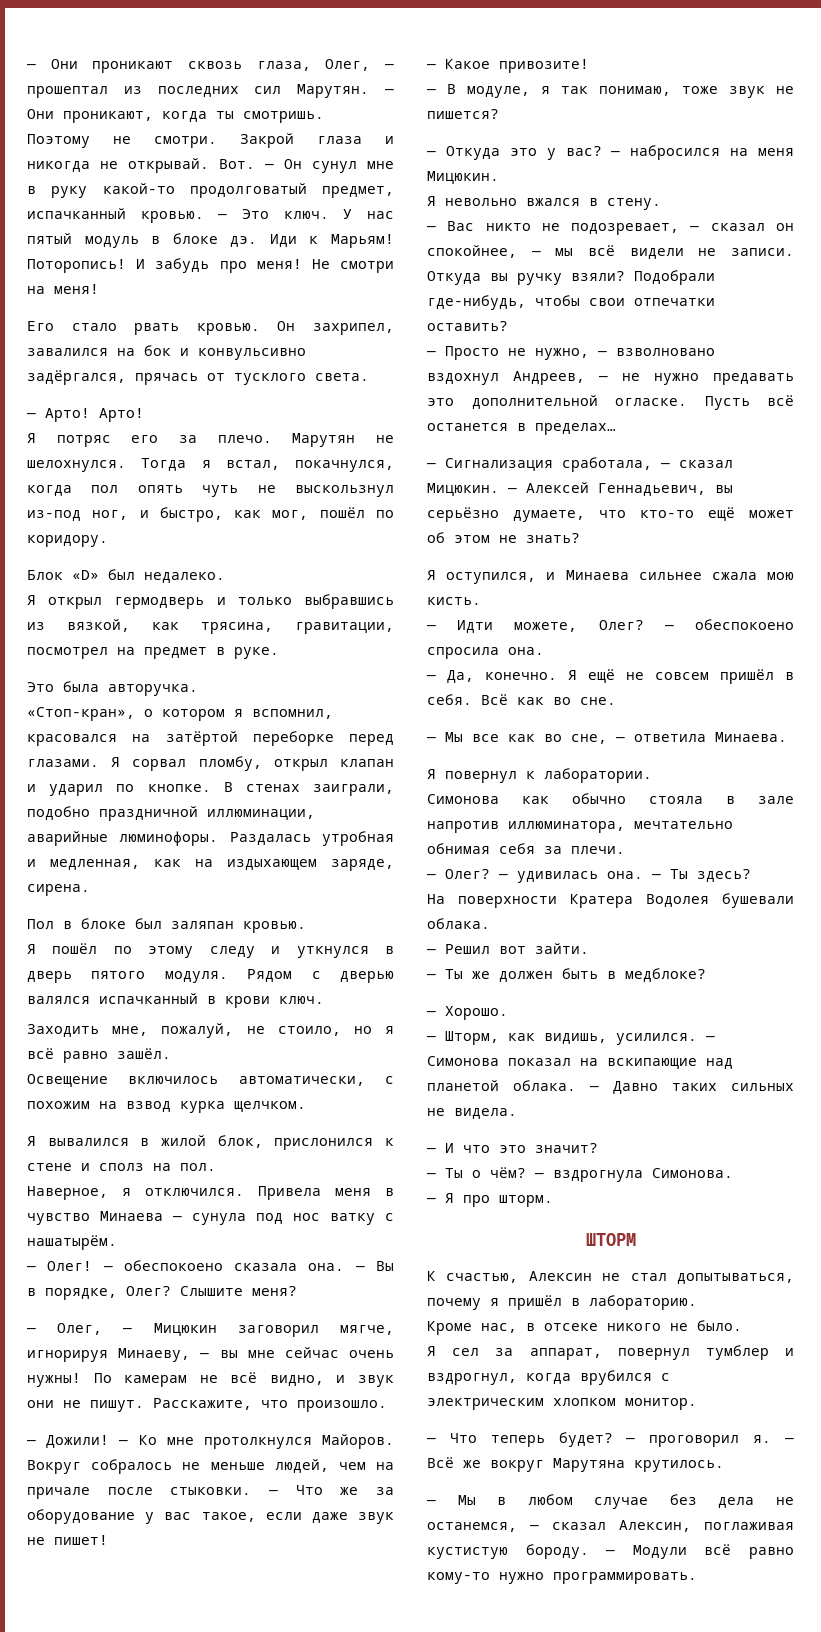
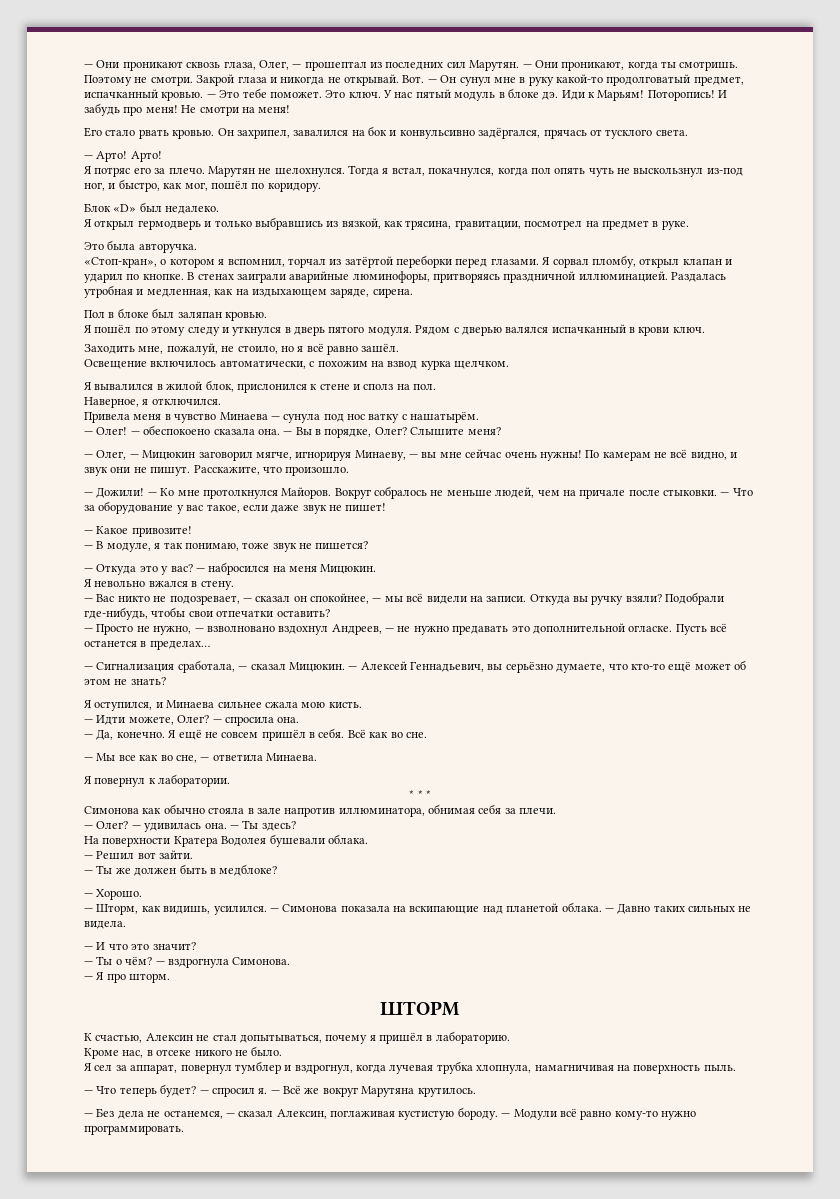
(269, 214) none -> [242,88,346,98] тебе поможет. Это
[27,731,334,746] красовался на затёртой переборке -> [287,255,452,268] торчал из затёртой переборки
[313,784,394,796] [27,806,315,821] [27,831,219,846] заиграли, подобно праздничной иллюминации, аварийные люминофоры. -> [236,271,668,283] заиграли аварийные люминофоры, притворяясь праздничной иллюминацией.
(244, 1192) none -> (221, 401) //
[340,1487,359,1495] же -> (753, 492) none
[698,248,717,256] не -> [469,596,483,602] на
[695,619,794,630] обеспокоено -> (222, 721) none
(652, 775) none -> [409,790,431,799] // * * *
[634,821,733,829] мечтательно -> (425, 812) none
[508,1058,571,1066] показал -> [340,906,390,912] показала
[580,1370,670,1385] [427,1398,697,1410] врубился с электрическим хлопком монитор. -> [389,1061,736,1074] лучевая трубка хлопнула, намагничивая на поверхность пыль.
[649,1435,740,1447] проговорил -> [211,1087,255,1097] спросил
[457,1494,697,1509] Мы в любом случае без -> [96,1108,115,1117] Без

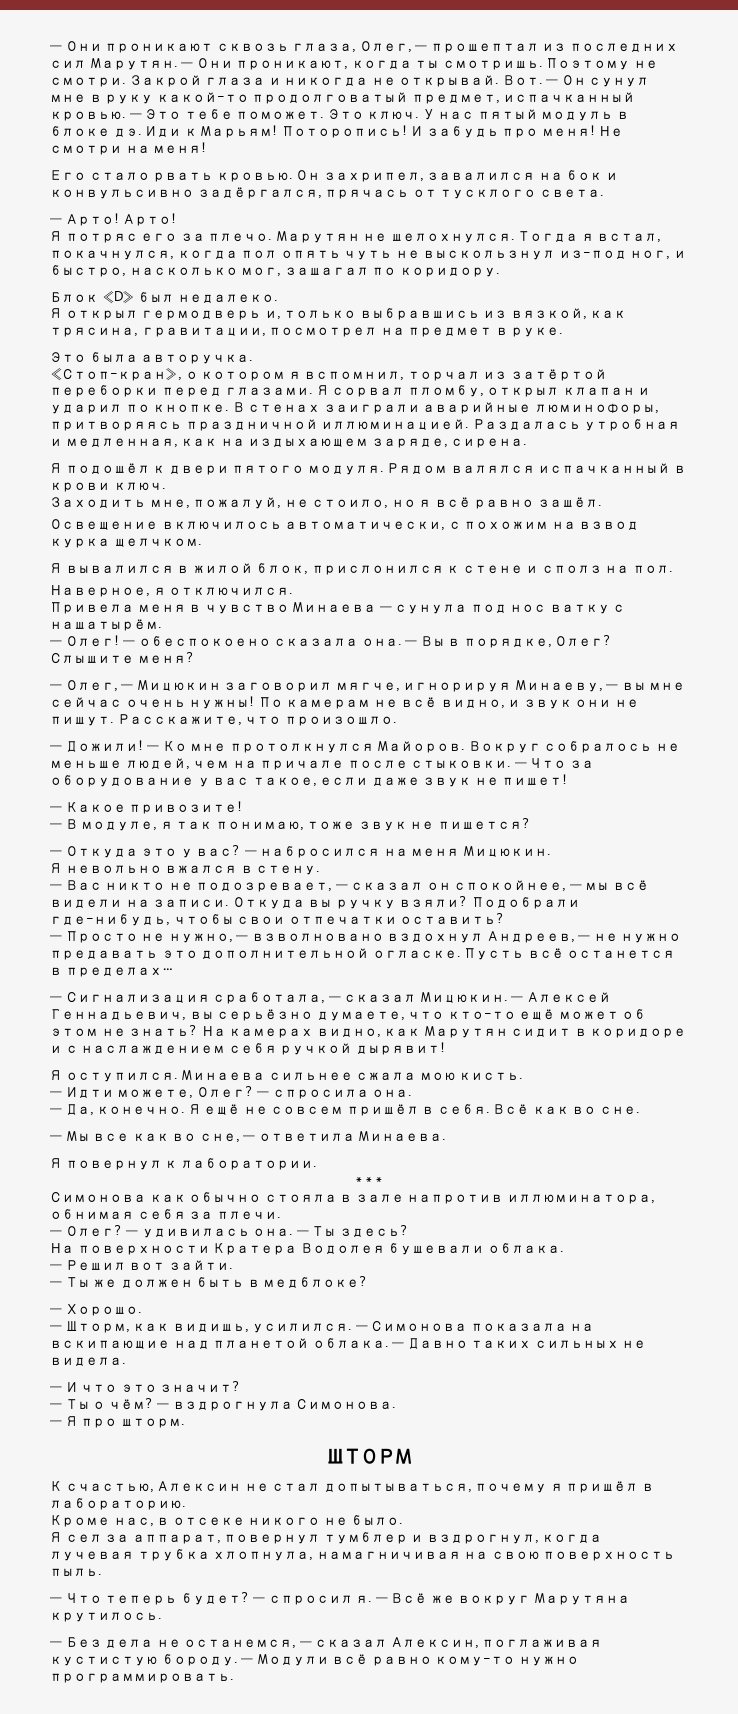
[163,180,248,191] как мог, пошёл -> [129,267,369,277] насколько мог, зашагал
[204,221,212,227] и -> [264,310,281,320] и,
[84,308,267,321] [84,324,325,336] Пол в блоке был заляпан кровью. // Я пошёл по этому следу и уткнулся в дверь -> [50,463,229,475] Я подошёл к двери
[453,326,502,336] с дверью -> (448, 468) none
[84,700,163,711] // Я оступился, и -> [201,1026,687,1038] [50,1042,446,1055] [50,1070,178,1082] На камерах видно, как Марутян сидит в коридоре и с наслаждением себя ручкой дырявит! // Я оступился.
(630, 1068) none -> [491,1551,540,1560] свою

